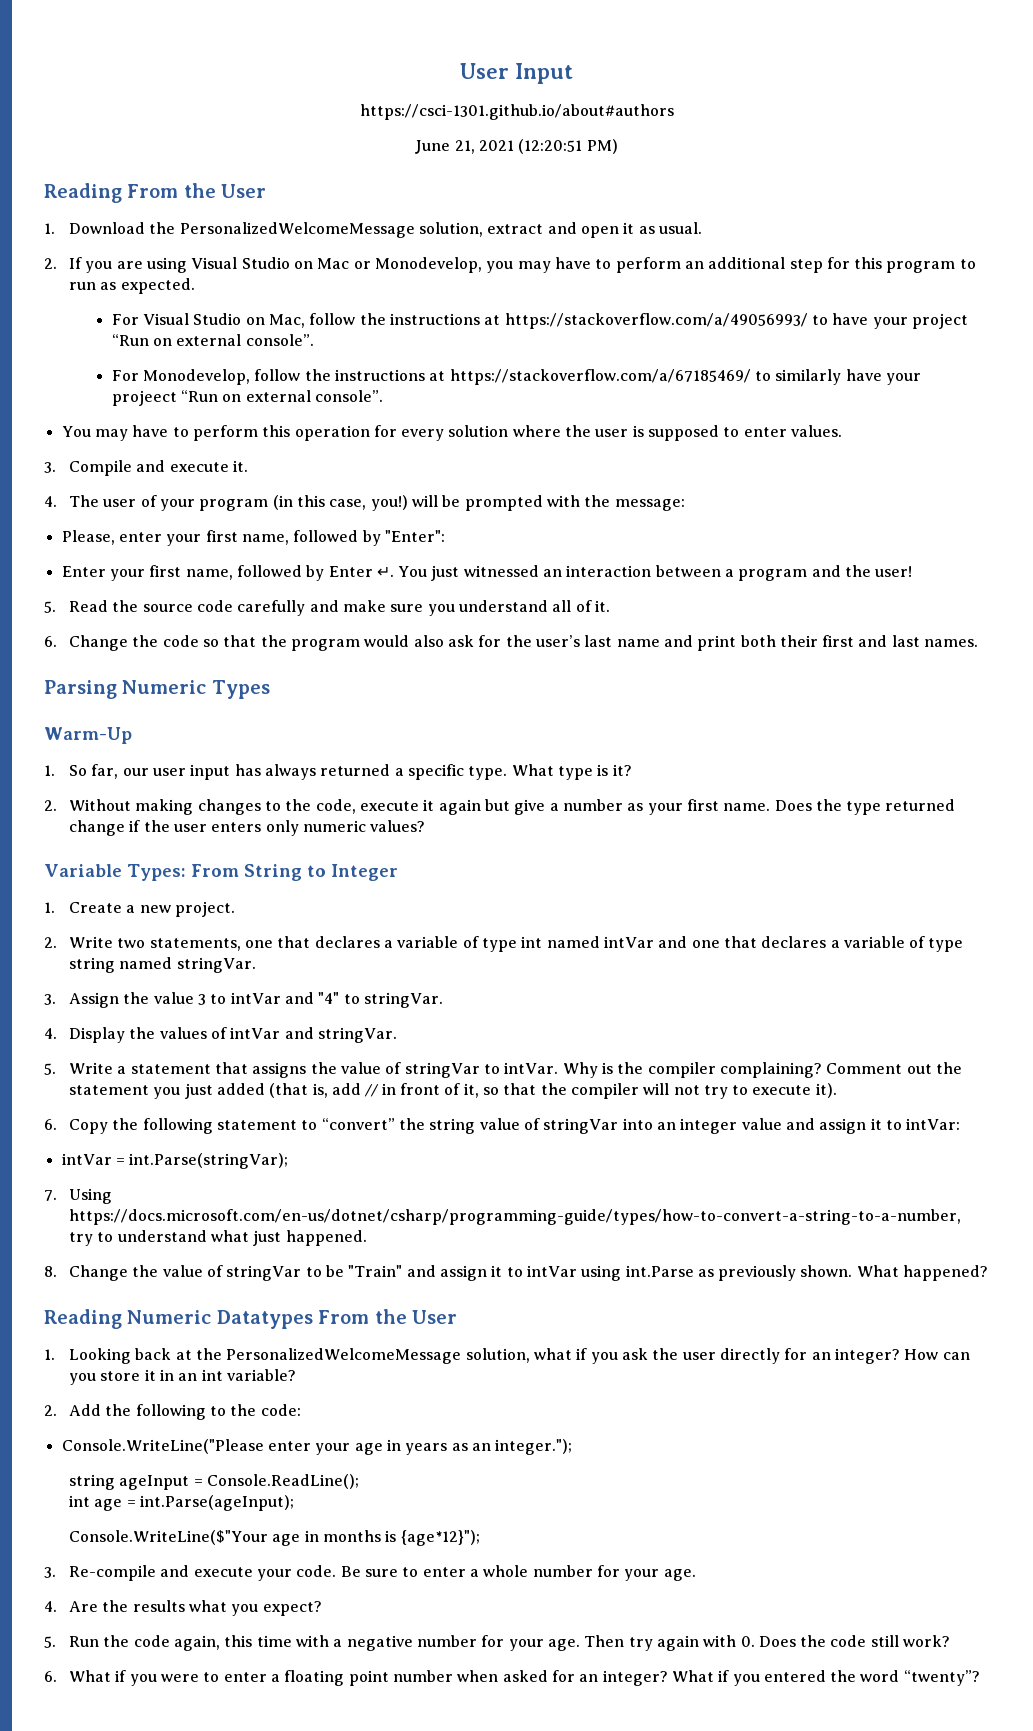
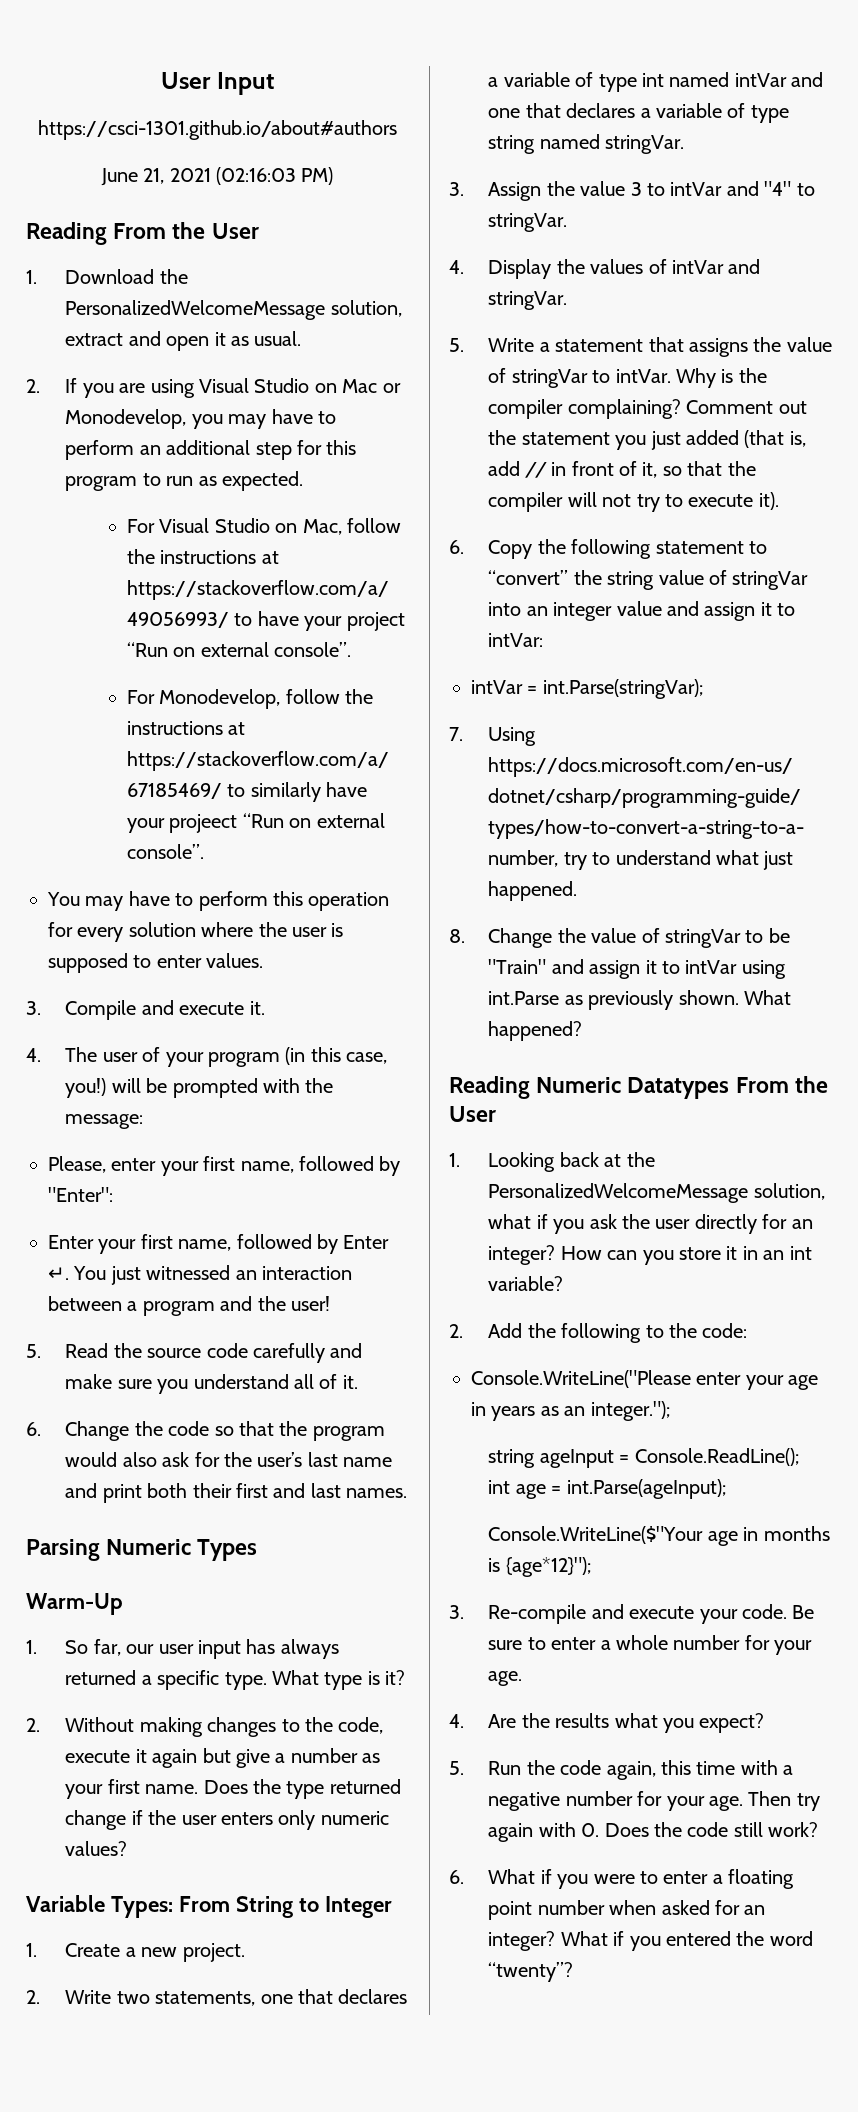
[518,139,583,154] (12:20:51 -> [215,167,296,185] (02:16:03

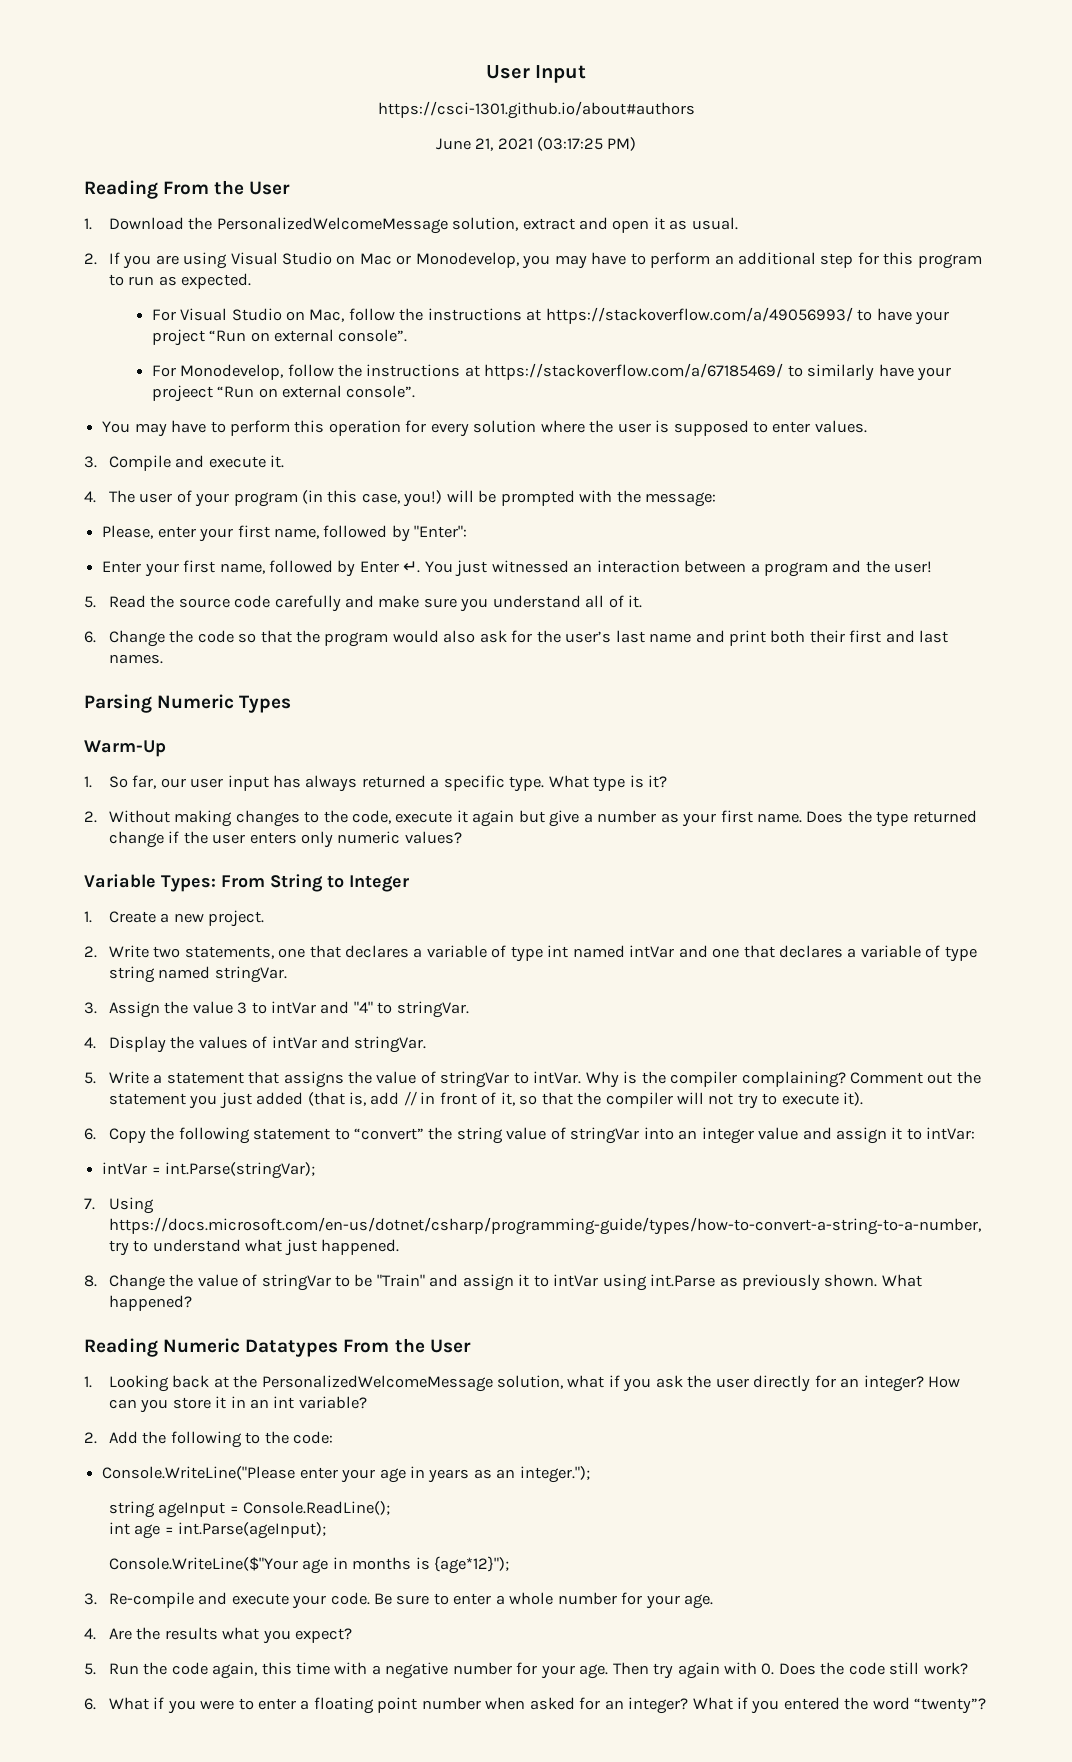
[215,167,296,185] (02:16:03 -> [536,137,603,151] (03:17:25

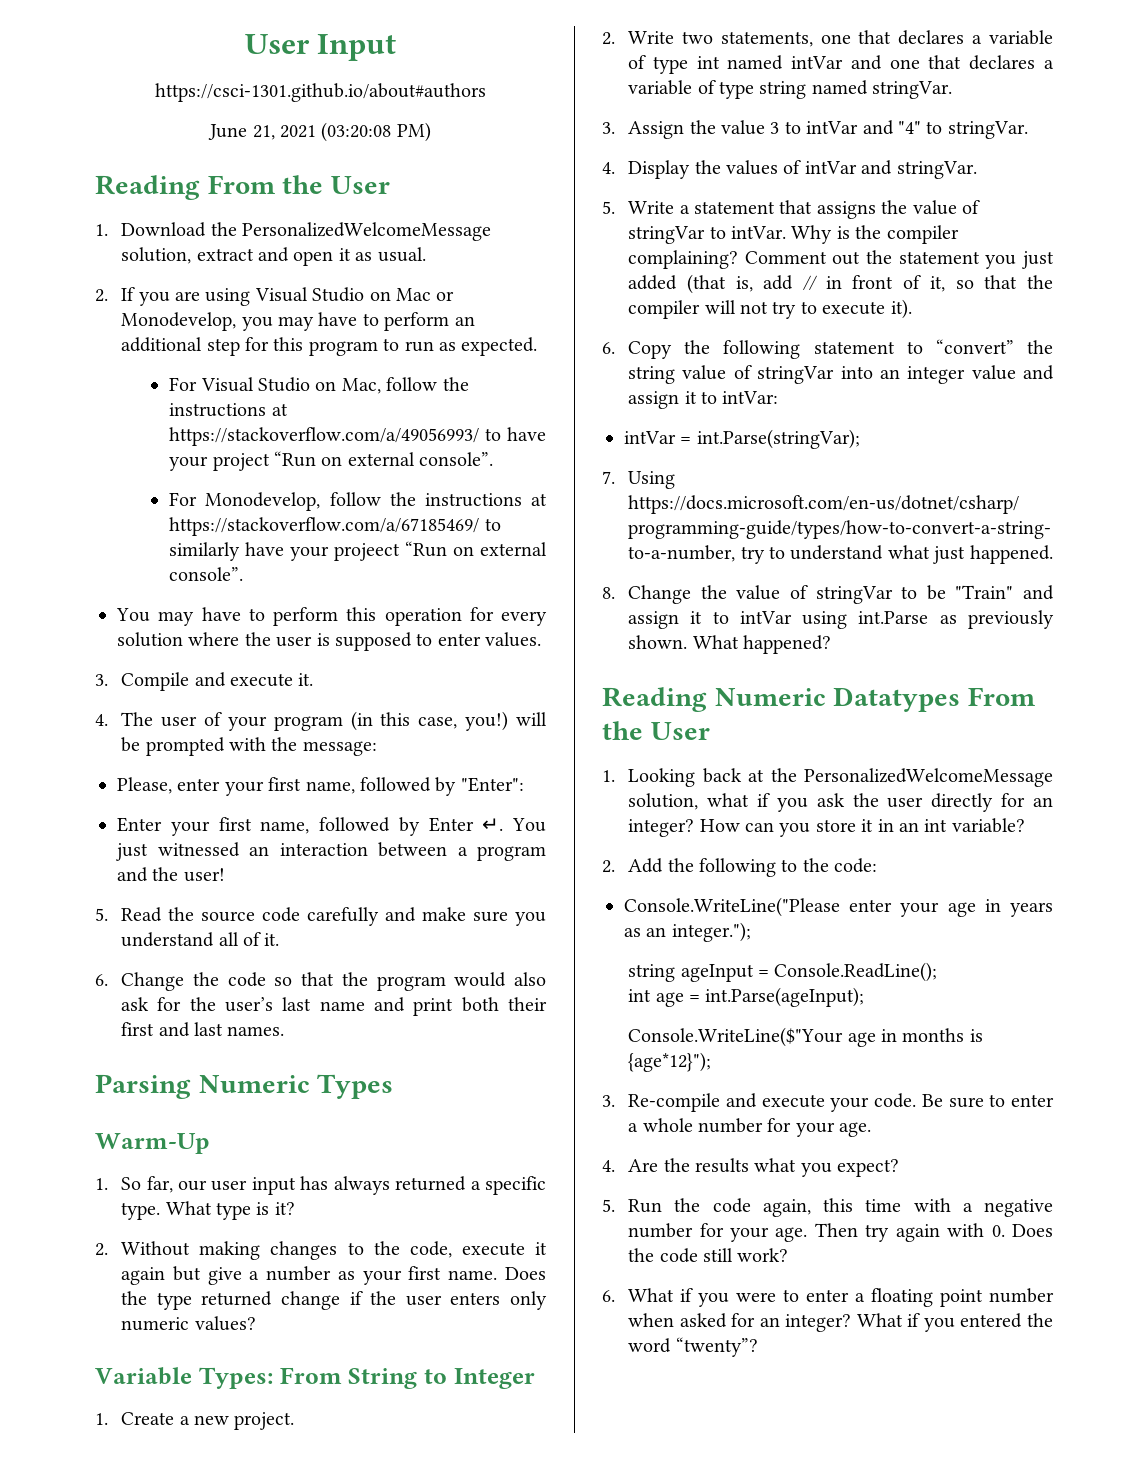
[536,137,603,151] (03:17:25 -> [321,122,392,142] (03:20:08

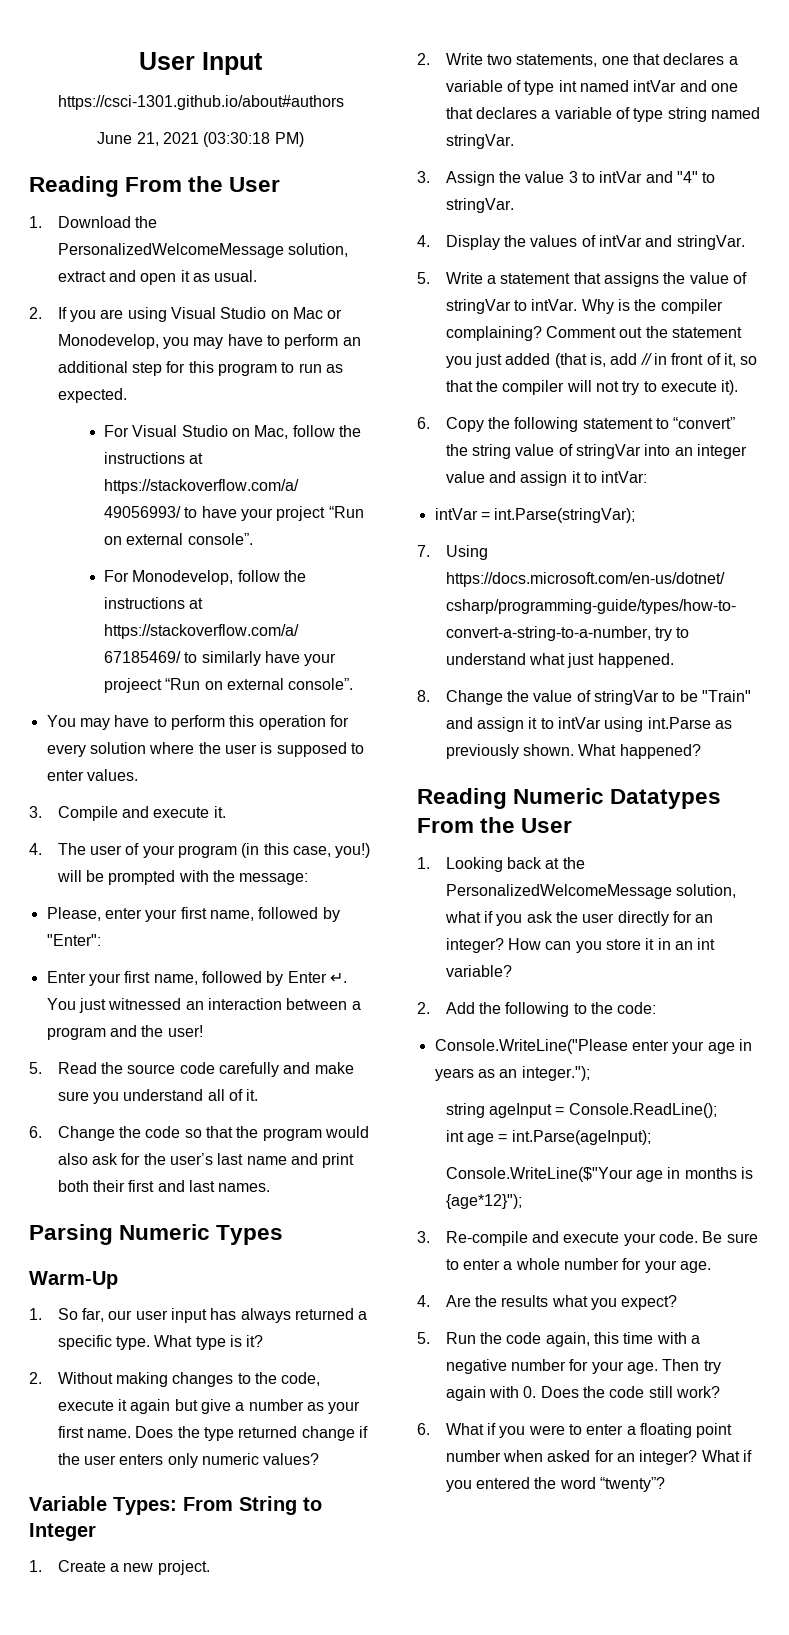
[321,122,392,142] (03:20:08 -> [203,132,271,147] (03:30:18

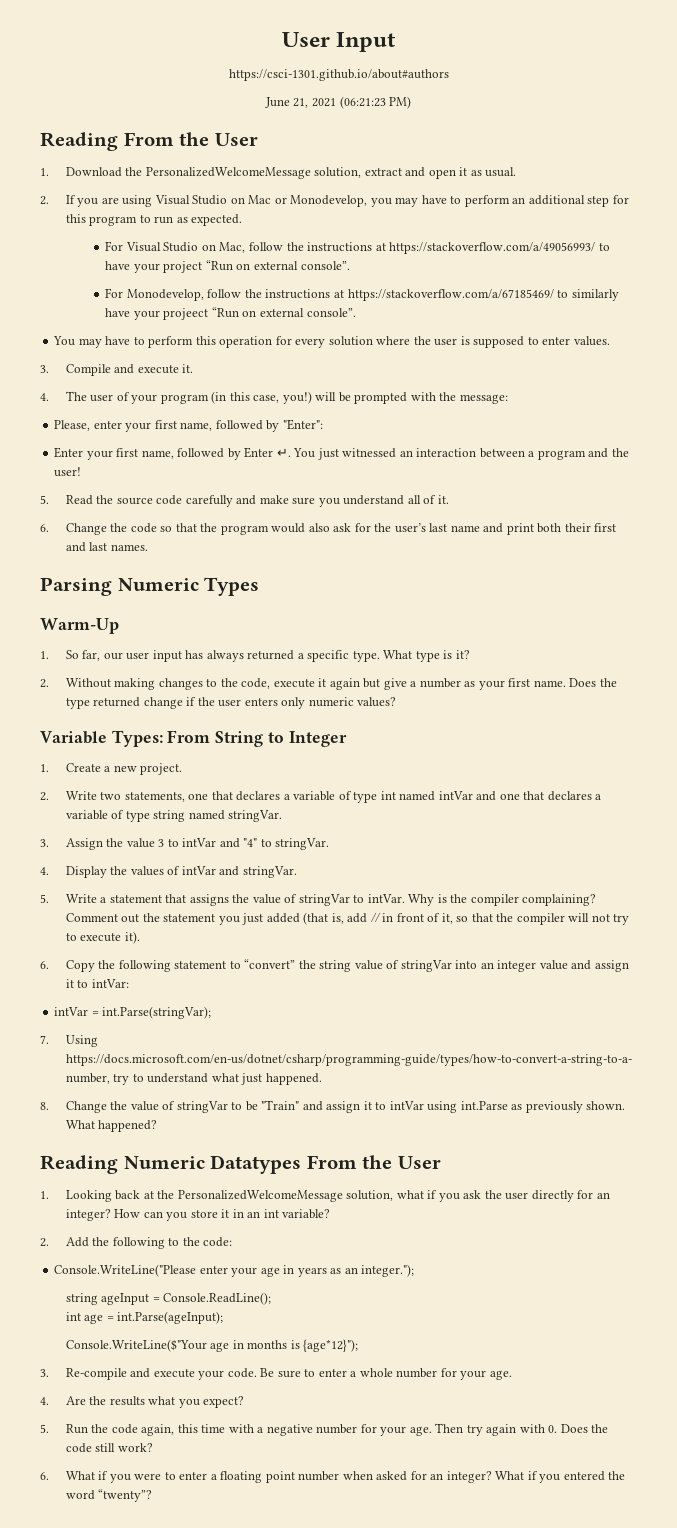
[203,132,271,147] (03:30:18 -> [339,96,386,109] (06:21:23

